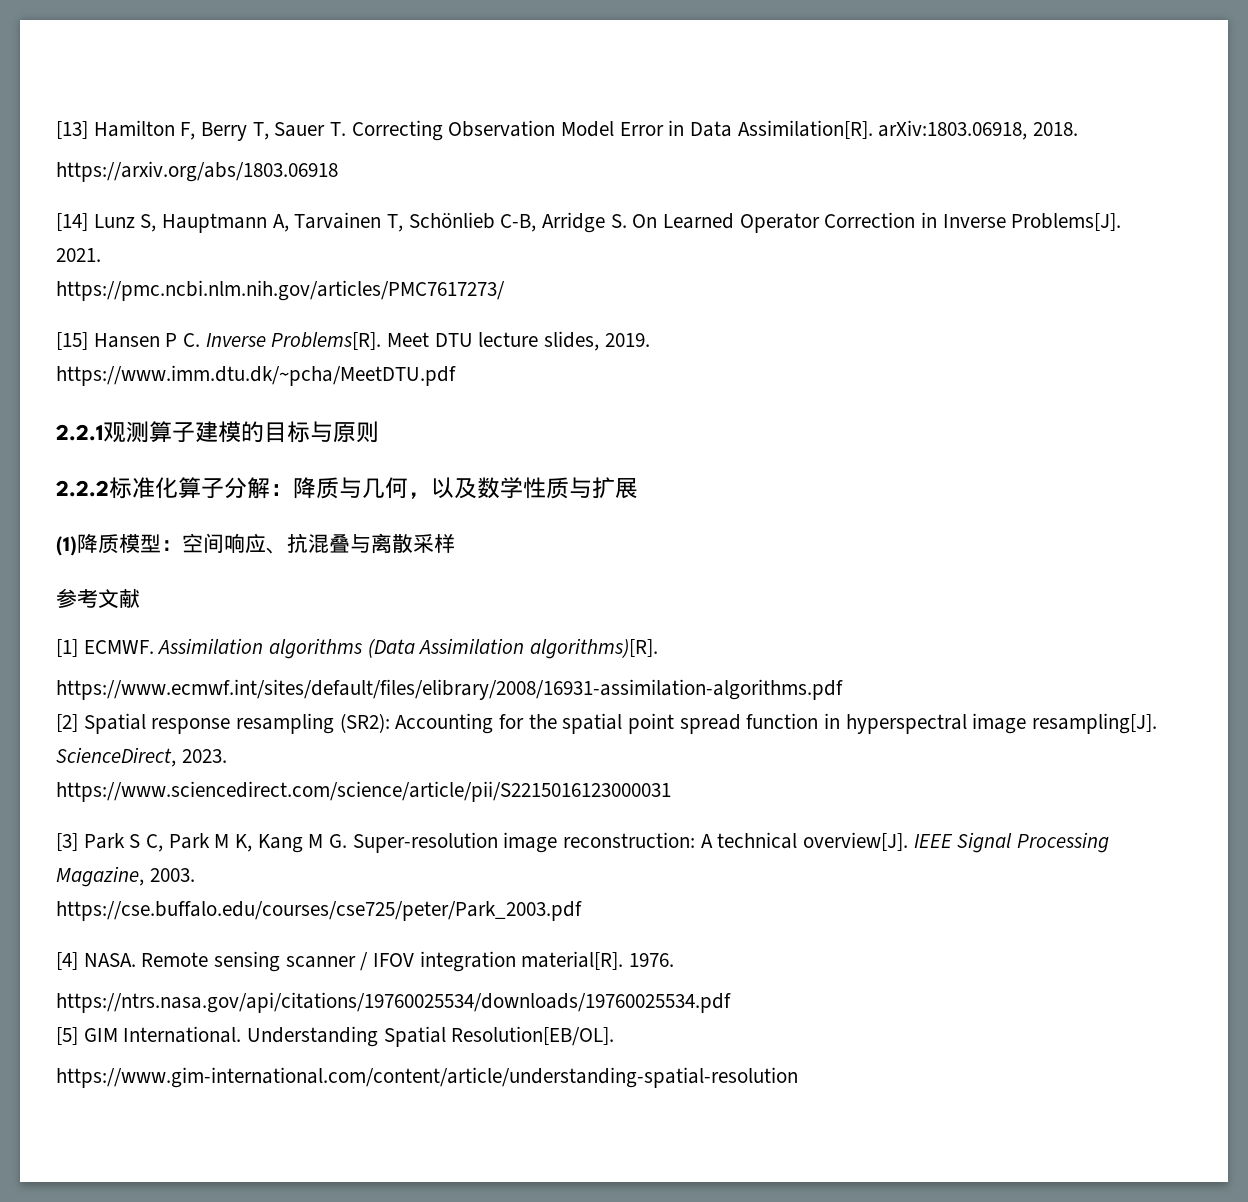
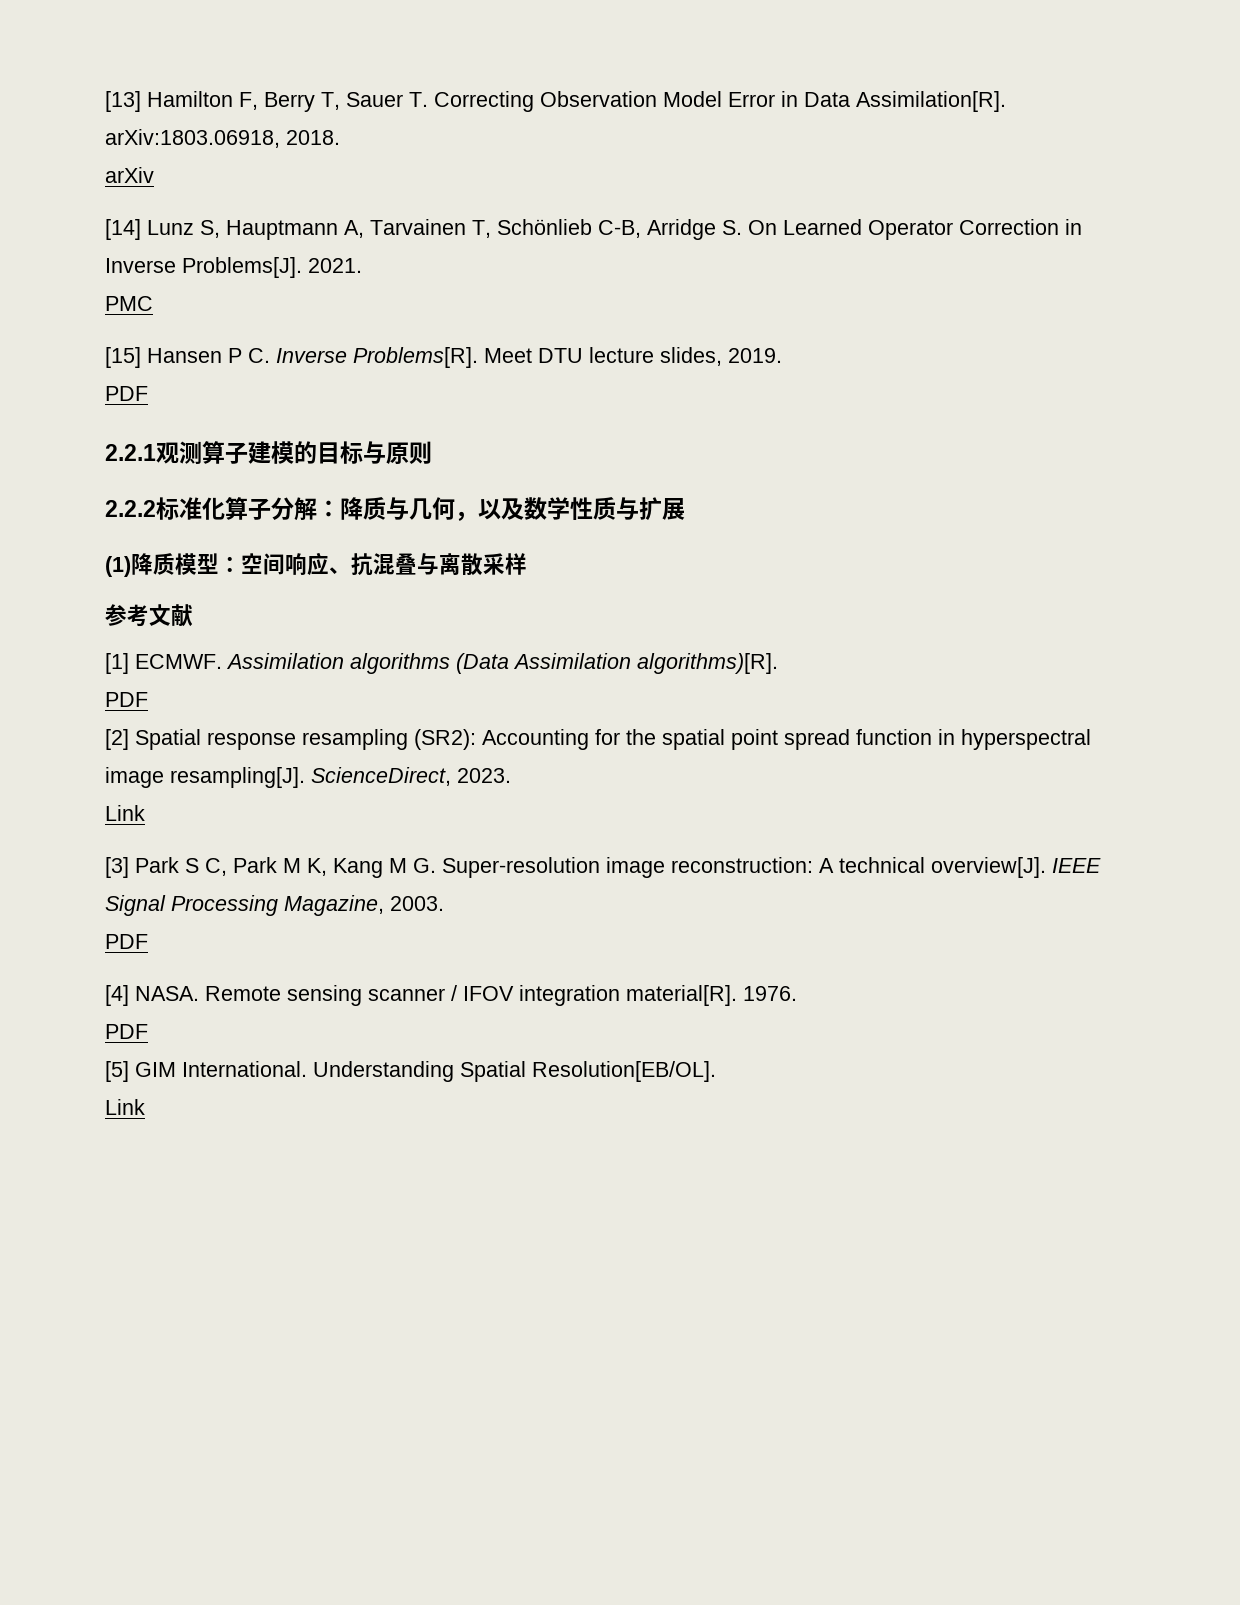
[56,161,338,182] https://arxiv.org/abs/1803.06918 -> [105,167,154,183] arXiv
[56,280,505,301] https://pmc.ncbi.nlm.nih.gov/articles/PMC7617273/ -> [105,296,153,311] PMC
[56,365,456,386] https://www.imm.dtu.dk/~pcha/MeetDTU.pdf -> [105,386,148,401] PDF
[56,679,843,700] https://www.ecmwf.int/sites/default/files/elibrary/2008/16931-assimilation-algorithms.pdf -> [105,692,148,707] PDF
[56,781,671,802] https://www.sciencedirect.com/science/article/pii/S2215016123000031 -> [105,805,145,821] Link
[56,901,582,921] https://cse.buffalo.edu/courses/cse725/peter/Park_2003.pdf -> [105,934,148,949] PDF
[56,992,731,1013] https://ntrs.nasa.gov/api/citations/19760025534/downloads/19760025534.pdf -> [105,1024,148,1039] PDF
[56,1067,798,1088] https://www.gim-international.com/content/article/understanding-spatial-resolution -> [105,1099,145,1115] Link

